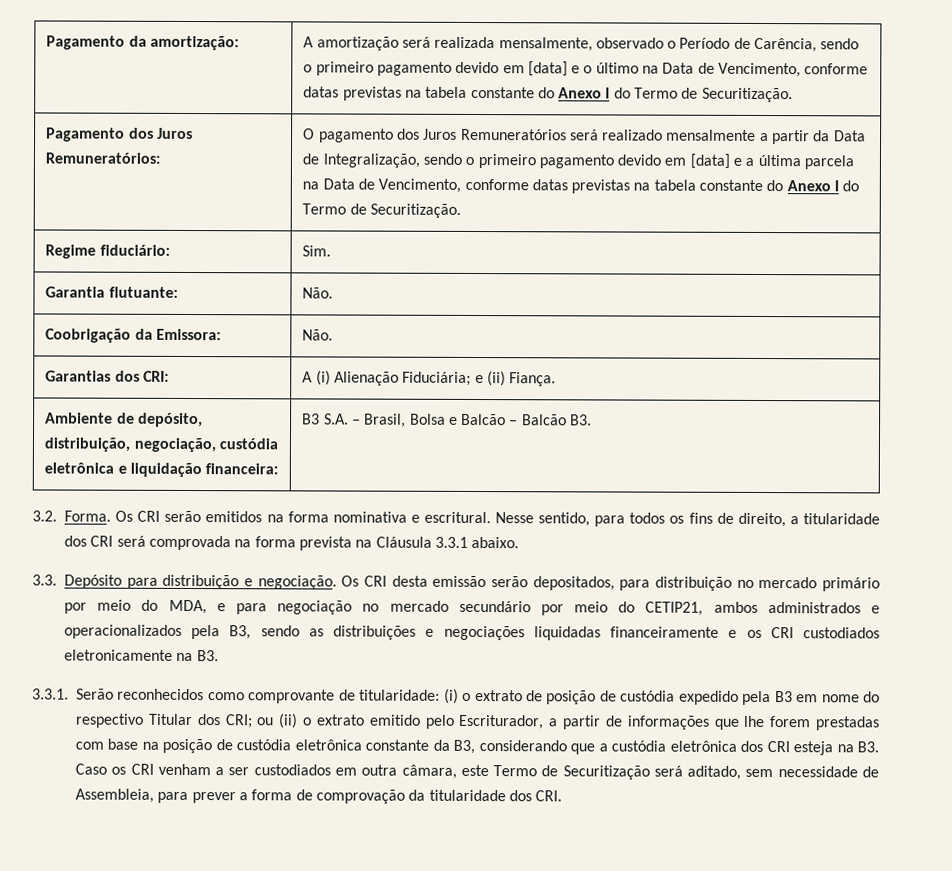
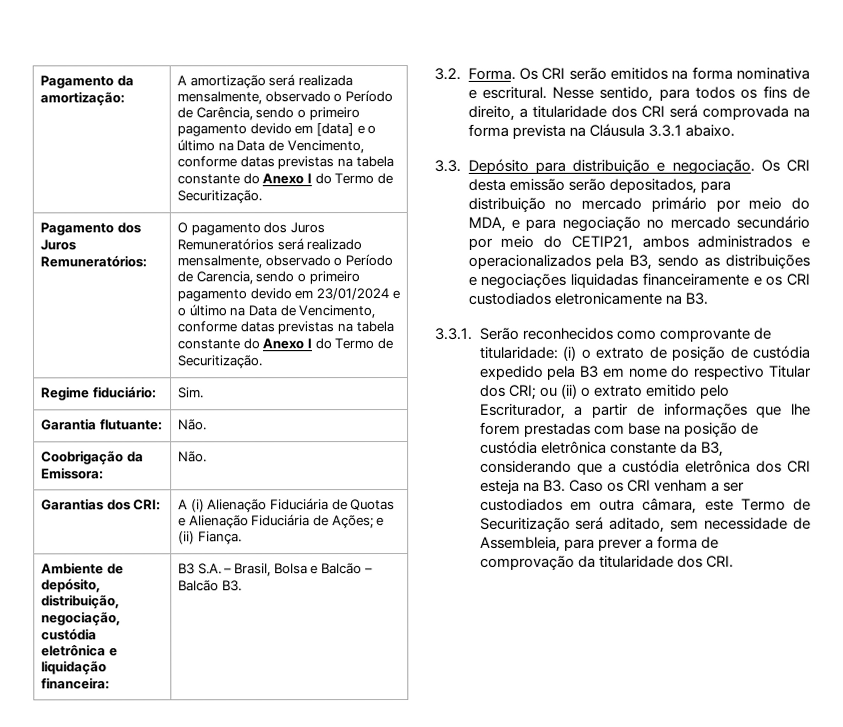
[666,129,866,145] [302,153,855,170] mensalmente a partir da Data de Integralização, sendo o primeiro pagamento devido em [data] e a última parcela -> [177,254,394,269] [177,271,360,285] [177,288,400,302] [177,304,227,317] mensalmente, observado o Período de Carencia, sendo o primeiro pagamento devido em 23/01/2024 e o último
[402,371,472,386] Fiduciária; -> [270,498,396,511] [178,514,374,529] Fiduciária de Quotas e Alienação Fiduciária de Ações;

